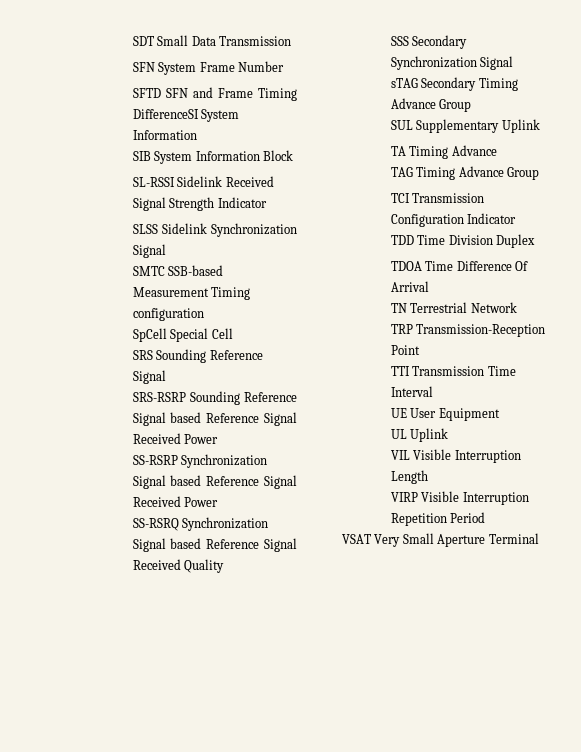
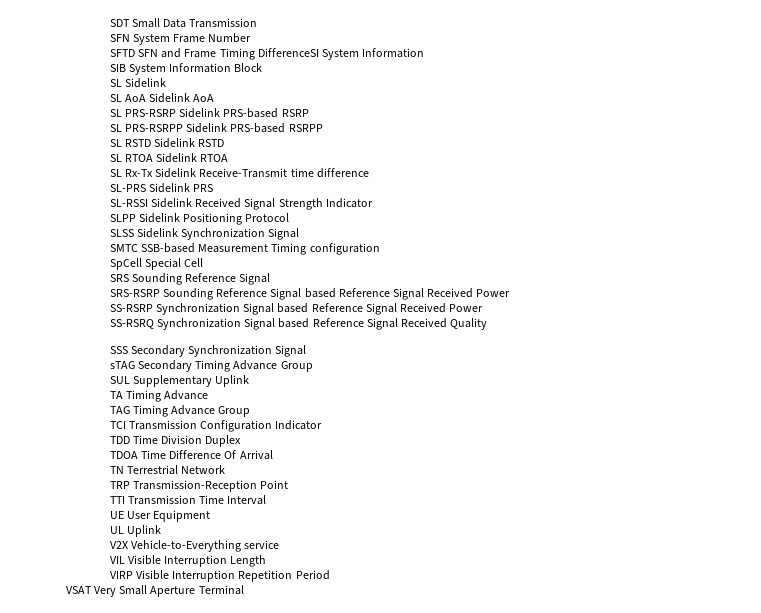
(294, 155) none -> [109,78,166,88] [109,93,215,103] [109,108,309,118] [109,123,323,133] [109,138,225,148] [109,153,229,163] [109,168,369,178] [109,183,214,193] // SL Sidelink // SL AoA Sidelink AoA // SL PRS-RSRP Sidelink PRS-based RSRP // SL PRS-RSRPP Sidelink PRS-based RSRPP // SL RSTD Sidelink RSTD // SL RTOA Sidelink RTOA // SL Rx-Tx Sidelink Receive-Transmit time difference // SL-PRS Sidelink PRS
(267, 202) none -> [109,213,290,225] // SLPP Sidelink Positioning Protocol
(449, 435) none -> [109,540,280,552] // V2X Vehicle-to-Everything service

